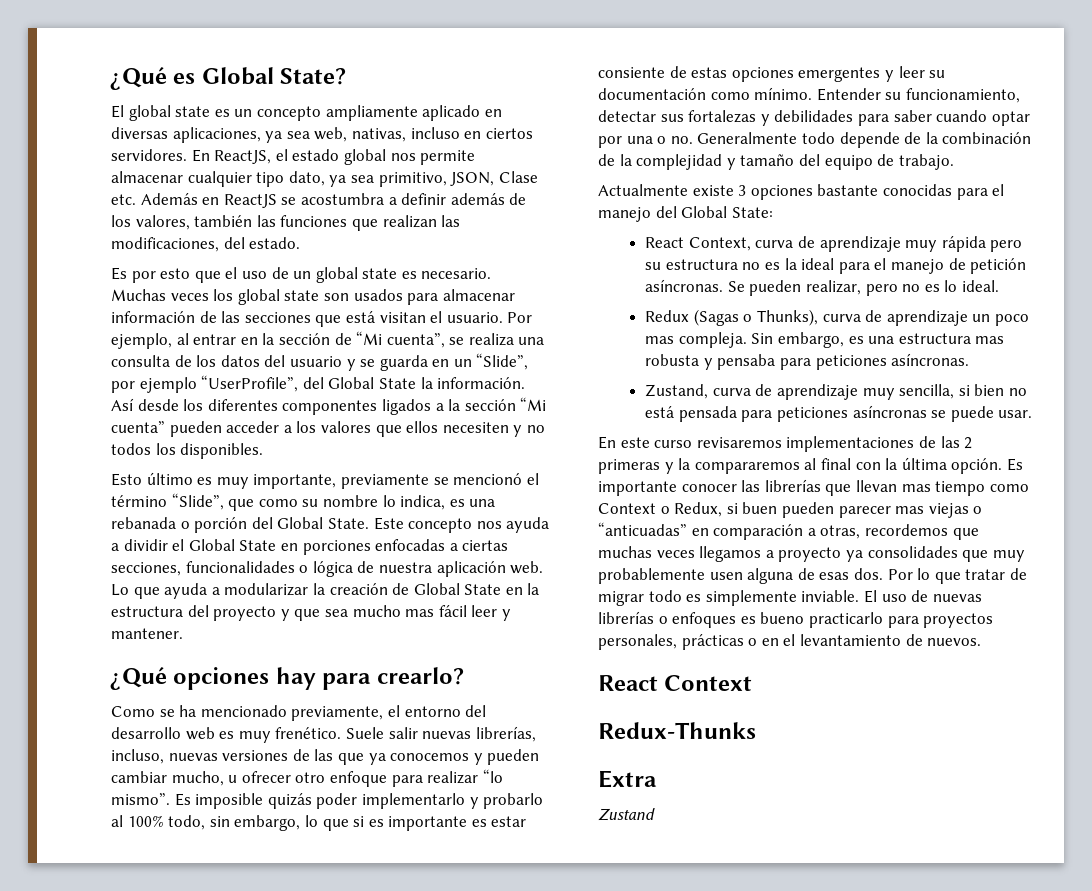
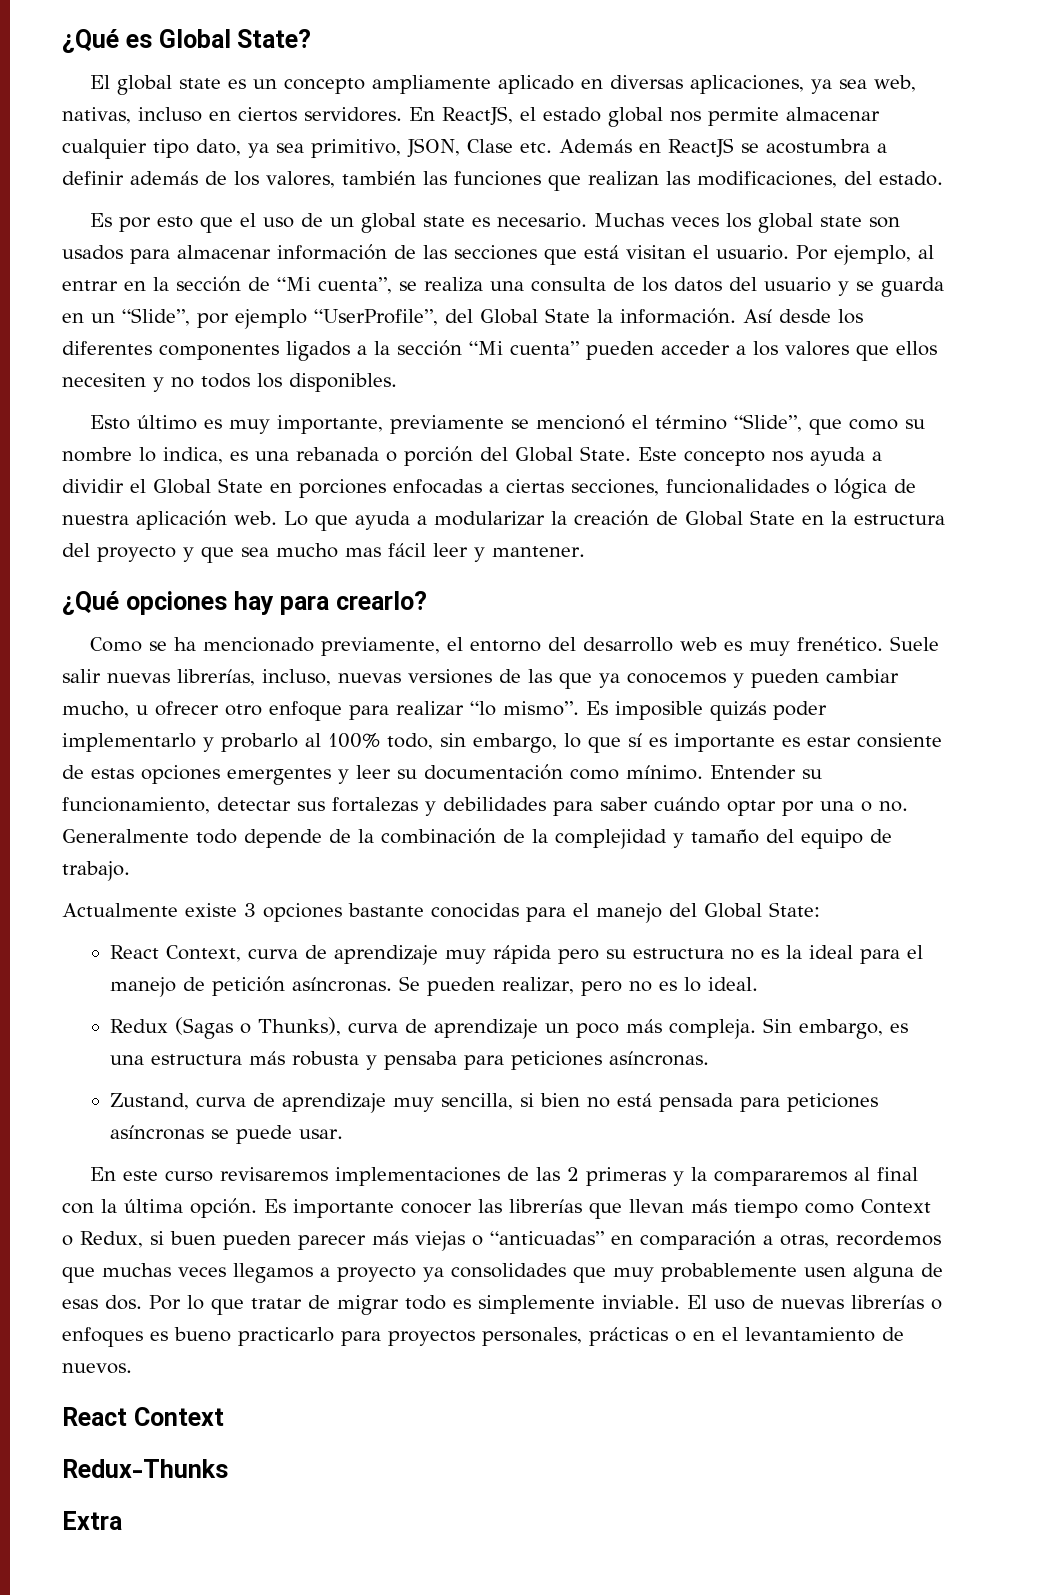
[353,816,365,827] si -> [628,733,642,747] sí
[936,110,988,122] cuando -> [654,797,720,812] cuándo
[645,336,675,344] mas -> [626,1019,663,1033] más
[975,336,1005,344] mas -> [249,1051,286,1065] más
[901,484,931,492] mas -> [691,1199,727,1213] más
[895,506,925,514] mas -> [372,1231,408,1245] más
[598,808,655,821] // Zustand -> (122, 1520) none

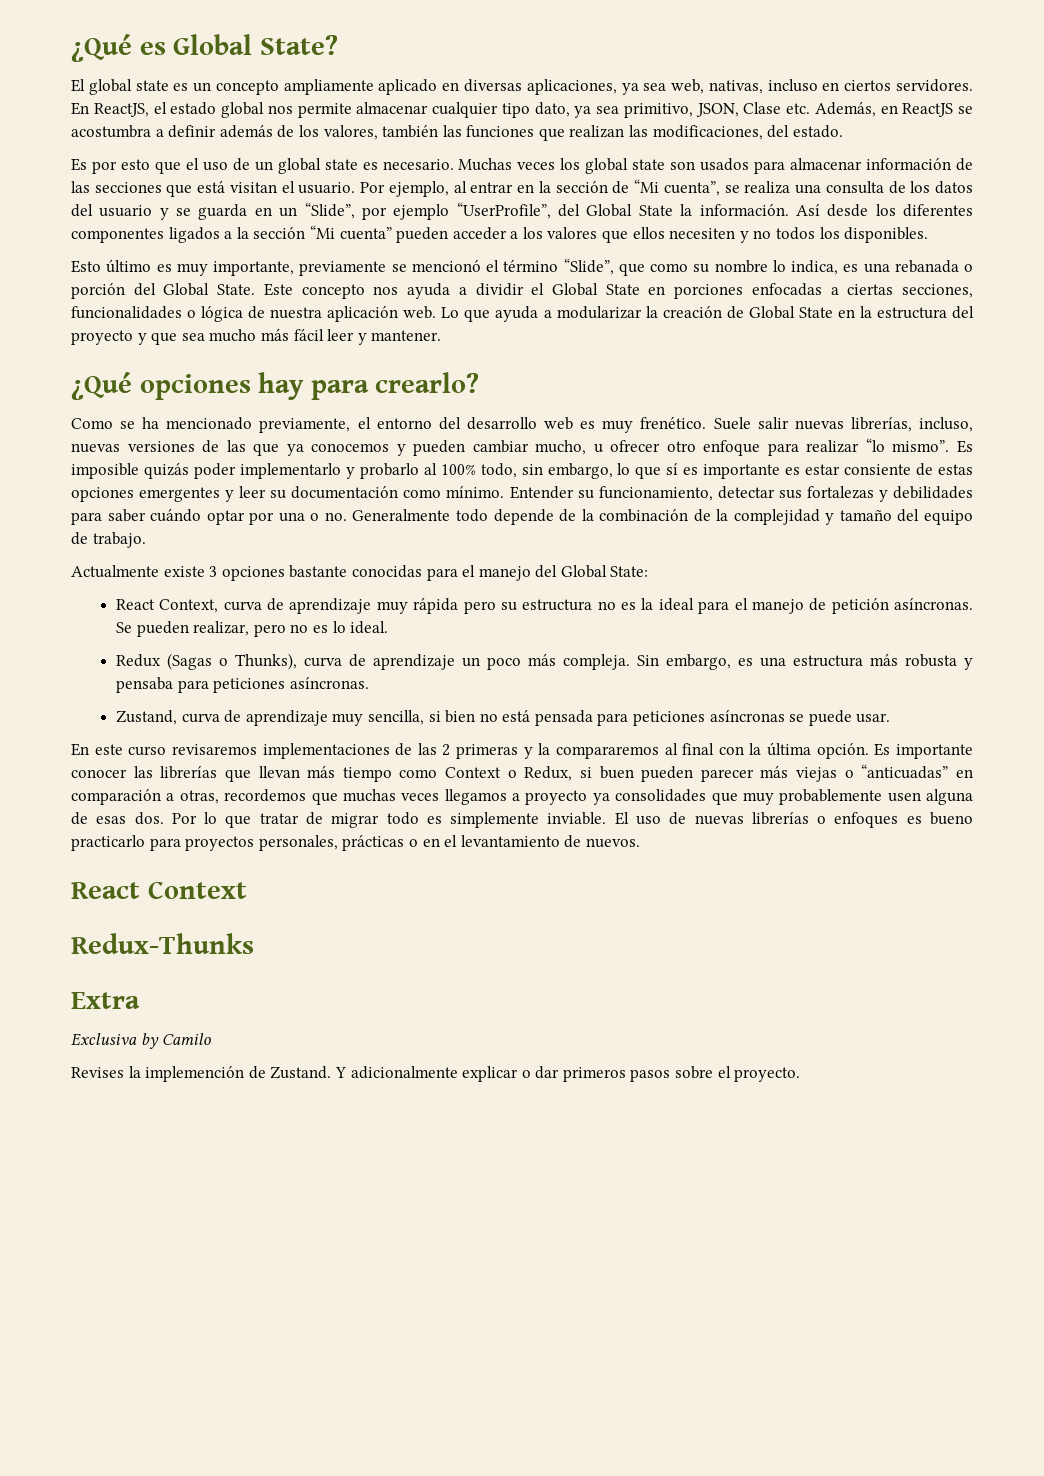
[559,139,632,153] Además -> [814,102,876,117] Además,
[345,547,381,557] mas -> [260,329,289,341] más
(122, 1520) none -> [71,1033,212,1049] [71,1066,801,1082] // Exclusiva by Camilo // Revises la implemención de Zustand. Y adicionalmente explicar o dar primeros pasos sobre el proyecto.

